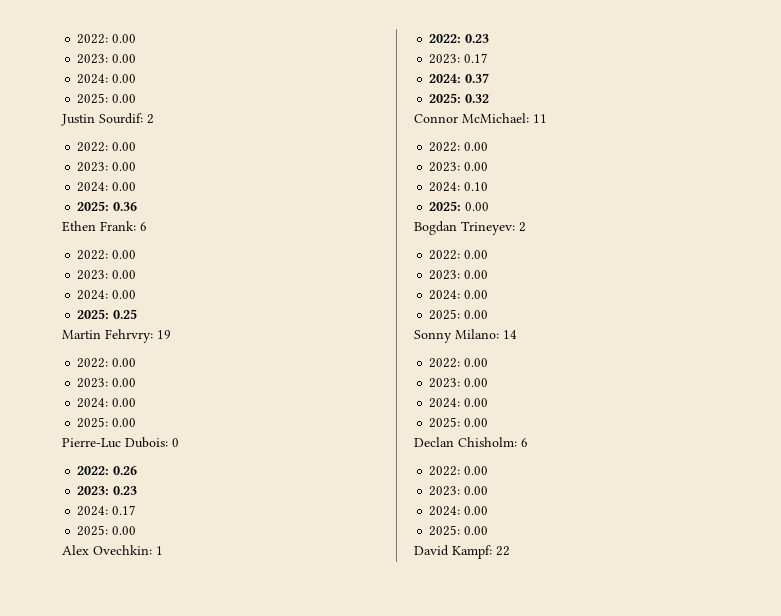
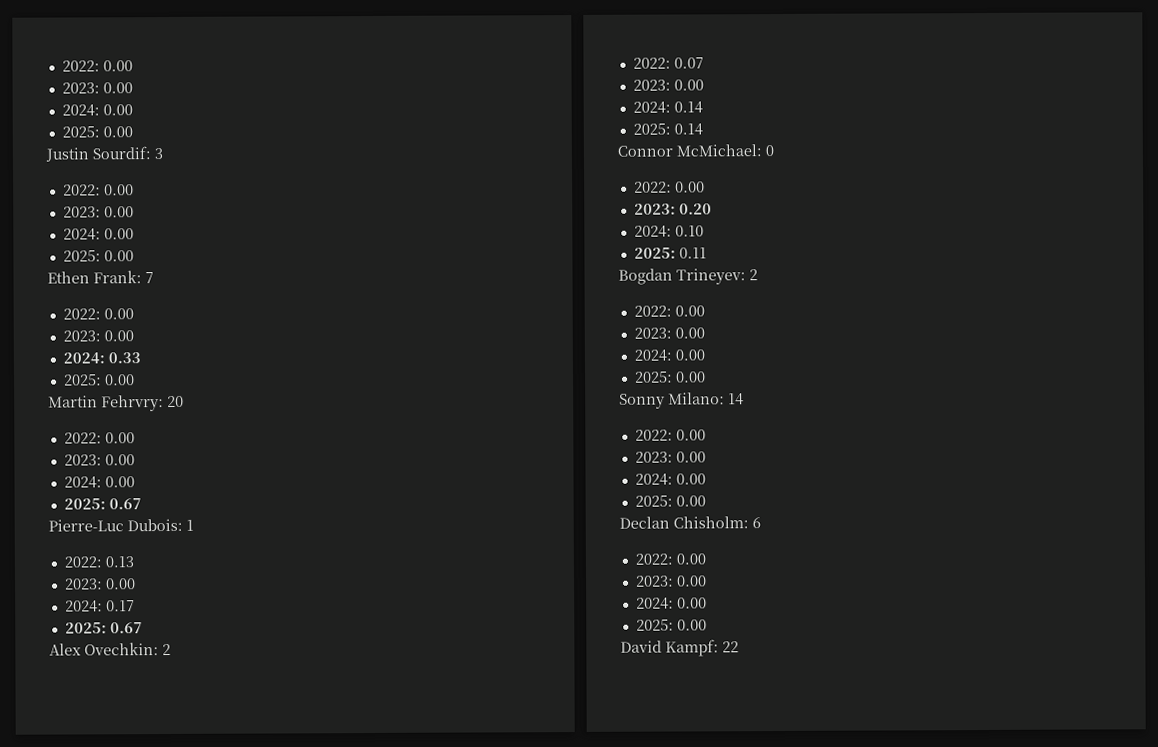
[147,114,154,124] [77,142,137,152] [77,162,137,172] [77,182,137,192] [77,201,138,211] [62,221,147,232] [77,250,137,260] [77,270,137,280] [77,290,137,300] [77,309,138,319] [62,329,171,343] [77,358,137,368] [77,378,137,388] [77,398,137,408] [77,417,137,428] [62,437,179,448] [77,466,138,475] [77,486,138,495] [77,505,137,516] [77,525,137,536] [62,545,163,555] [429,34,490,43] [429,53,489,64] [429,73,490,83] [429,93,490,103] [414,113,547,123] [429,142,489,152] [429,162,489,172] 2 // 2022: 0.00 // 2023: 0.00 // 2024: 0.00 // 2025: 0.36 // Ethen Frank: 6 // 2022: 0.00 // 2023: 0.00 // 2024: 0.00 // 2025: 0.25 // Martin Fehrvry: 19 // 2022: 0.00 // 2023: 0.00 // 2024: 0.00 // 2025: 0.00 // Pierre-Luc Dubois: 0 // 2022: 0.26 // 2023: 0.23 // 2024: 0.17 // 2025: 0.00 // Alex Ovechkin: 1 // 2022: 0.23 // 2023: 0.17 // 2024: 0.37 // 2025: 0.32 // Connor McMichael: 11 // 2022: 0.00 // 2023: 0.00 -> [154,148,163,160] [62,184,134,196] [62,206,134,218] [62,228,134,241] [62,250,134,262] [47,270,154,284] [62,308,134,320] [62,330,134,342] [62,352,141,364] [62,374,135,386] [48,395,184,412] [63,432,135,444] [63,454,135,466] [63,476,135,489] [63,498,142,510] [48,518,194,532] [63,556,134,568] [63,578,136,590] [64,600,135,613] [64,622,143,634] [49,642,171,656] [632,57,704,69] [632,79,704,91] [632,101,703,114] [632,123,703,136] [617,144,774,157] [633,181,705,193] [633,203,712,215] 3 // 2022: 0.00 // 2023: 0.00 // 2024: 0.00 // 2025: 0.00 // Ethen Frank: 7 // 2022: 0.00 // 2023: 0.00 // 2024: 0.33 // 2025: 0.00 // Martin Fehrvry: 20 // 2022: 0.00 // 2023: 0.00 // 2024: 0.00 // 2025: 0.67 // Pierre-Luc Dubois: 1 // 2022: 0.13 // 2023: 0.00 // 2024: 0.17 // 2025: 0.67 // Alex Ovechkin: 2 // 2022: 0.07 // 2023: 0.00 // 2024: 0.14 // 2025: 0.14 // Connor McMichael: 0 // 2022: 0.00 // 2023: 0.20
[465,202,490,211] 0.00 -> [678,247,707,259] 0.11

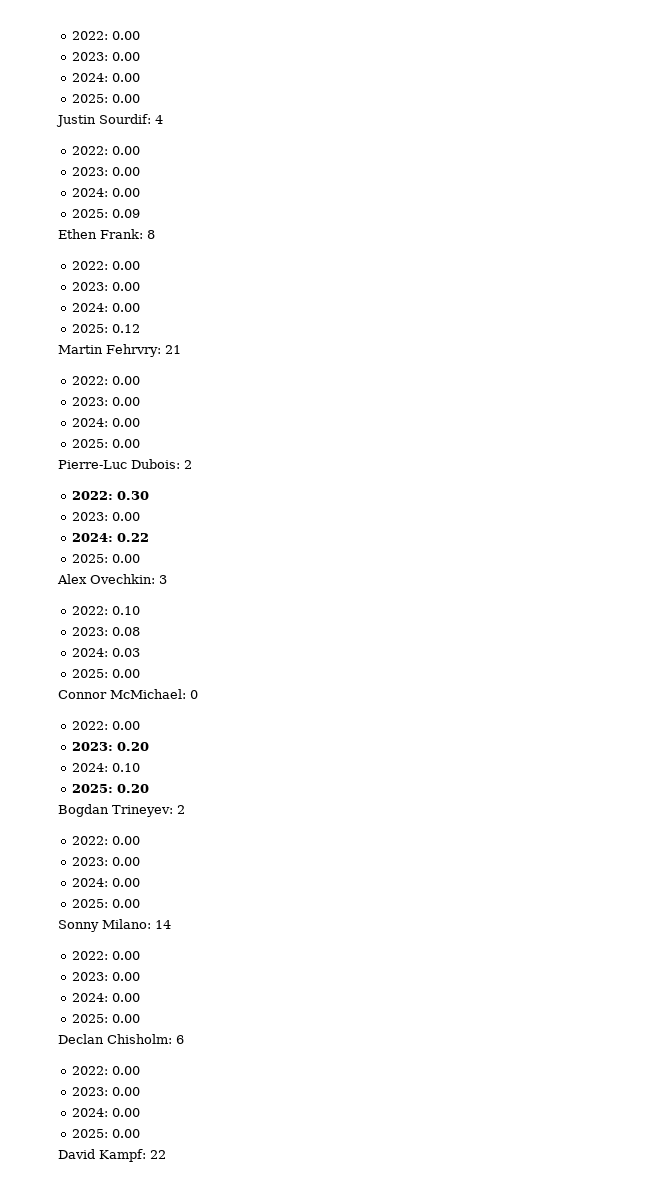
[154,148,163,160] [62,184,134,196] [62,206,134,218] [62,228,134,241] [62,250,134,262] [47,270,154,284] [62,308,134,320] [62,330,134,342] [62,352,141,364] [62,374,135,386] [48,395,184,412] [63,432,135,444] [63,454,135,466] [63,476,135,489] [63,498,142,510] [48,518,194,532] [63,556,134,568] [63,578,136,590] [64,600,135,613] [64,622,143,634] [49,642,171,656] [632,57,704,69] [632,79,704,91] [632,101,703,114] [632,123,703,136] 3 // 2022: 0.00 // 2023: 0.00 // 2024: 0.00 // 2025: 0.00 // Ethen Frank: 7 // 2022: 0.00 // 2023: 0.00 // 2024: 0.33 // 2025: 0.00 // Martin Fehrvry: 20 // 2022: 0.00 // 2023: 0.00 // 2024: 0.00 // 2025: 0.67 // Pierre-Luc Dubois: 1 // 2022: 0.13 // 2023: 0.00 // 2024: 0.17 // 2025: 0.67 // Alex Ovechkin: 2 // 2022: 0.07 // 2023: 0.00 // 2024: 0.14 // 2025: 0.14 -> [155,115,163,124] [72,146,141,155] [72,167,141,176] [72,188,141,197] [72,209,141,218] [58,229,155,239] [72,261,141,270] [72,282,141,291] [72,303,141,312] [72,324,141,333] [58,344,181,357] [72,376,141,385] [72,397,141,406] [72,418,141,427] [72,439,141,448] [58,459,192,469] [72,491,150,500] [72,512,141,521] [72,533,150,542] [72,554,141,563] [57,574,167,584] [72,606,141,615] [72,627,141,636] [72,648,141,657] [72,669,141,678] 4 // 2022: 0.00 // 2023: 0.00 // 2024: 0.00 // 2025: 0.09 // Ethen Frank: 8 // 2022: 0.00 // 2023: 0.00 // 2024: 0.00 // 2025: 0.12 // Martin Fehrvry: 21 // 2022: 0.00 // 2023: 0.00 // 2024: 0.00 // 2025: 0.00 // Pierre-Luc Dubois: 2 // 2022: 0.30 // 2023: 0.00 // 2024: 0.22 // 2025: 0.00 // Alex Ovechkin: 3 // 2022: 0.10 // 2023: 0.08 // 2024: 0.03 // 2025: 0.00
[678,247,707,259] 0.11 -> [117,784,150,793] 0.20

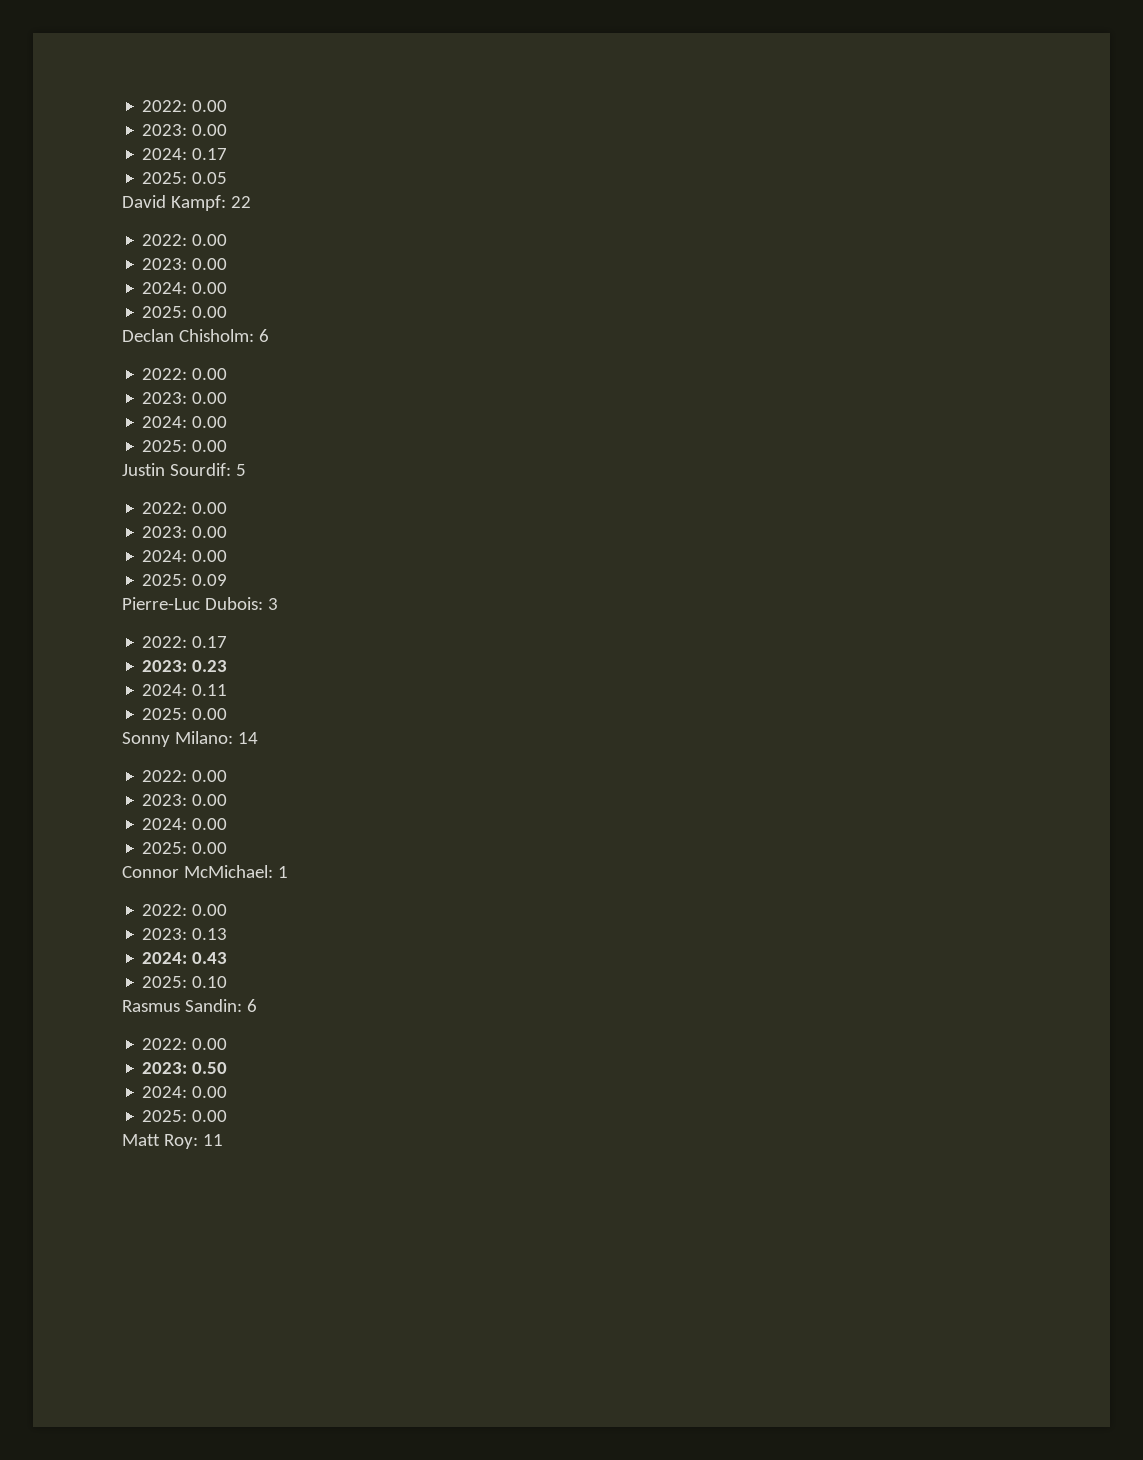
[72,31,141,40] [72,52,141,61] [72,73,141,82] [72,94,141,103] [56,114,163,127] [72,146,141,155] [72,167,141,176] [72,188,141,197] [72,209,141,218] [58,229,155,239] [72,261,141,270] [72,282,141,291] [72,303,141,312] [72,324,141,333] [58,344,181,357] [72,376,141,385] [72,397,141,406] [72,418,141,427] [72,439,141,448] [58,459,192,469] [72,491,150,500] [72,512,141,521] [72,533,150,542] [72,554,141,563] [57,574,167,584] [72,606,141,615] [72,627,141,636] [72,648,141,657] [72,669,141,678] [58,689,198,699] [72,721,141,730] [72,742,150,751] [72,763,141,772] [72,784,150,793] [58,804,185,817] [72,836,141,845] [72,857,141,866] [72,878,141,887] [72,899,141,908] [58,919,171,932] 2022: 0.00 // 2023: 0.00 // 2024: 0.00 // 2025: 0.00 // Justin Sourdif: 4 // 2022: 0.00 // 2023: 0.00 // 2024: 0.00 // 2025: 0.09 // Ethen Frank: 8 // 2022: 0.00 // 2023: 0.00 // 2024: 0.00 // 2025: 0.12 // Martin Fehrvry: 21 // 2022: 0.00 // 2023: 0.00 // 2024: 0.00 // 2025: 0.00 // Pierre-Luc Dubois: 2 // 2022: 0.30 // 2023: 0.00 // 2024: 0.22 // 2025: 0.00 // Alex Ovechkin: 3 // 2022: 0.10 // 2023: 0.08 // 2024: 0.03 // 2025: 0.00 // Connor McMichael: 0 // 2022: 0.00 // 2023: 0.20 // 2024: 0.10 // 2025: 0.20 // Bogdan Trineyev: 2 // 2022: 0.00 // 2023: 0.00 // 2024: 0.00 // 2025: 0.00 // Sonny Milano: 14 -> [142,100,228,112] [142,124,228,136] [142,148,228,160] [142,172,228,184] [122,195,251,211] 2022: 0.00 // 2023: 0.00 // 2024: 0.17 // 2025: 0.05 // David Kampf: 22
[58,1149,166,1162] David Kampf: 22 -> [122,463,246,476] [142,502,228,514] [142,526,228,538] [142,550,228,562] [142,574,228,586] [122,597,278,610] [142,636,228,648] [142,660,228,672] [142,684,228,696] [142,708,228,720] [122,731,258,747] [142,770,228,782] [142,794,228,806] [142,818,228,830] [142,842,228,854] [122,865,288,878] [142,904,228,916] [142,928,228,940] [142,952,228,964] [142,976,228,988] [122,999,257,1012] [142,1038,228,1050] [142,1062,228,1074] [142,1086,228,1098] [142,1110,228,1122] [122,1134,223,1149] Justin Sourdif: 5 // 2022: 0.00 // 2023: 0.00 // 2024: 0.00 // 2025: 0.09 // Pierre-Luc Dubois: 3 // 2022: 0.17 // 2023: 0.23 // 2024: 0.11 // 2025: 0.00 // Sonny Milano: 14 // 2022: 0.00 // 2023: 0.00 // 2024: 0.00 // 2025: 0.00 // Connor McMichael: 1 // 2022: 0.00 // 2023: 0.13 // 2024: 0.43 // 2025: 0.10 // Rasmus Sandin: 6 // 2022: 0.00 // 2023: 0.50 // 2024: 0.00 // 2025: 0.00 // Matt Roy: 11

